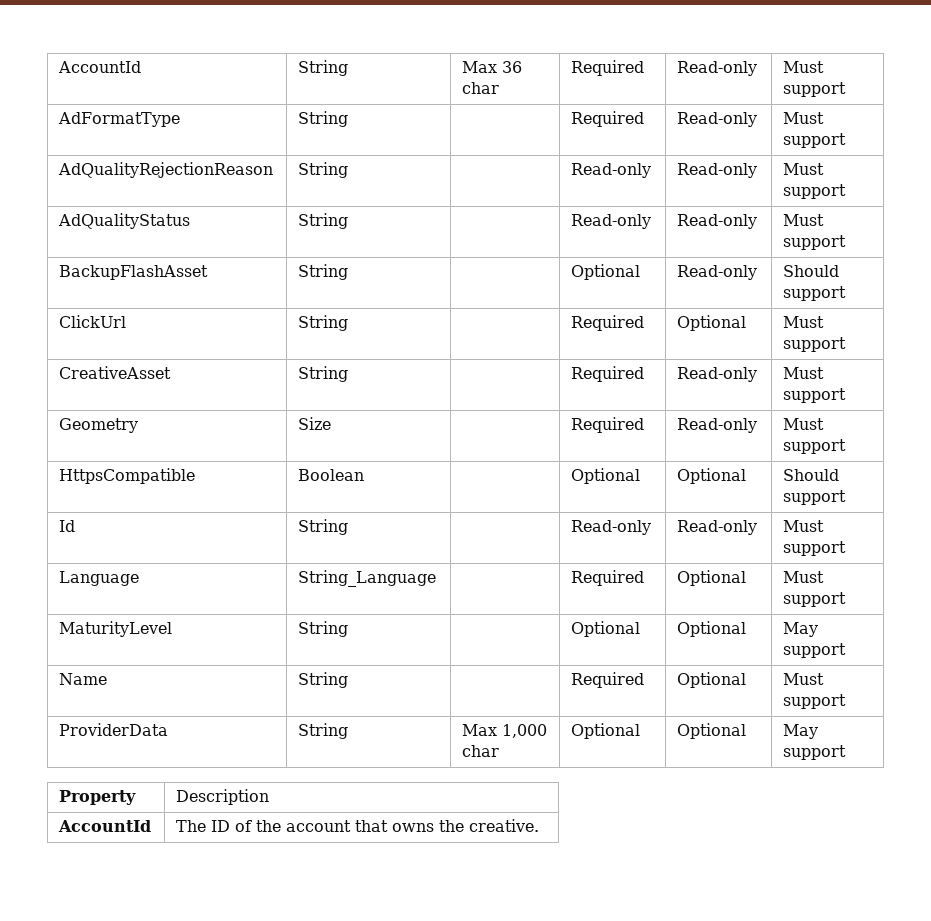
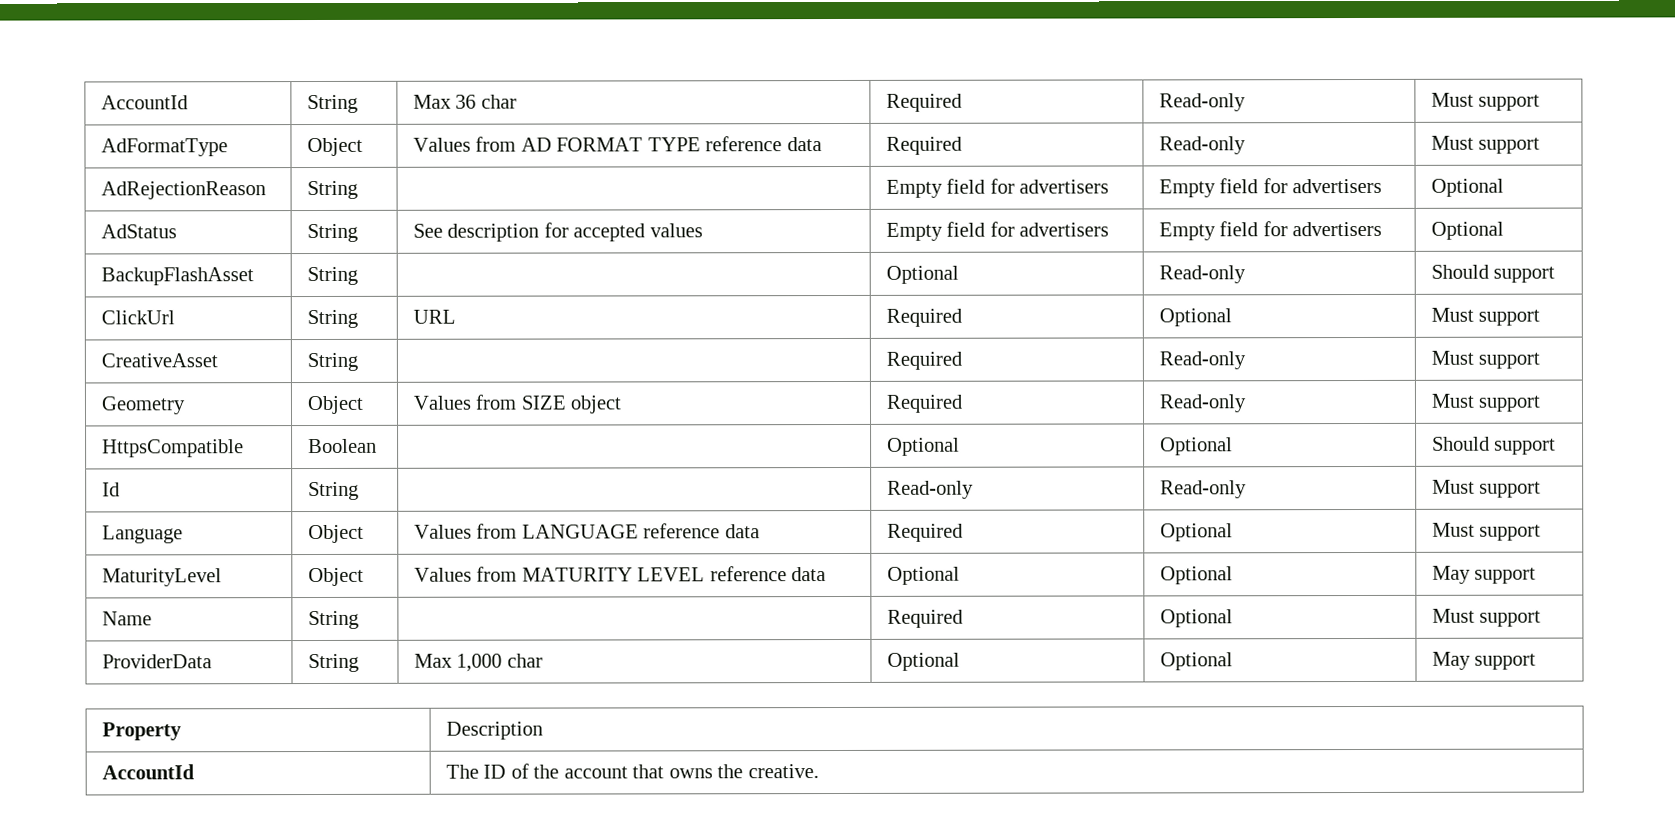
[298,111,349,127] [571,111,645,127] [677,112,758,127] [783,112,825,124] [783,133,847,148] [58,162,274,178] [298,162,349,178] [571,163,652,178] [677,163,758,178] [783,163,825,175] [783,184,847,199] [58,213,191,229] [298,213,349,229] [571,214,652,229] [677,214,758,229] [783,214,825,226] [783,235,847,250] String | | Required | Read-only | Must support // AdQualityRejectionReason | String | | Read-only | Read-only | Must support // AdQualityStatus | String | | Read-only | Read-only | Must support -> [306,137,363,157] [412,136,822,152] [885,136,962,155] [1158,136,1246,155] [1430,135,1541,154] [100,181,266,200] [306,180,358,200] [885,178,1110,198] [1158,178,1383,198] [1430,178,1504,197] [100,224,177,239] [306,223,358,243] [412,222,703,242] [885,221,1110,241] [1158,221,1383,241] [1430,221,1504,240] Object | Values from AD FORMAT TYPE reference data | Required | Read-only | Must support // AdRejectionReason | String | | Empty field for advertisers | Empty field for advertisers | Optional // AdStatus | String | See description for accepted values | Empty field for advertisers | Empty field for advertisers | Optional
(349, 323) none -> [412,309,456,324] URL
[298,417,332,430] Size | -> [306,395,363,415] [412,394,622,414] Object | Values from SIZE object
[298,570,437,587] String_Language | -> [307,524,364,544] [413,523,760,539] Object | Values from LANGUAGE reference data
[298,621,349,637] String | -> [307,567,364,587] [413,566,827,582] Object | Values from MATURITY LEVEL reference data

